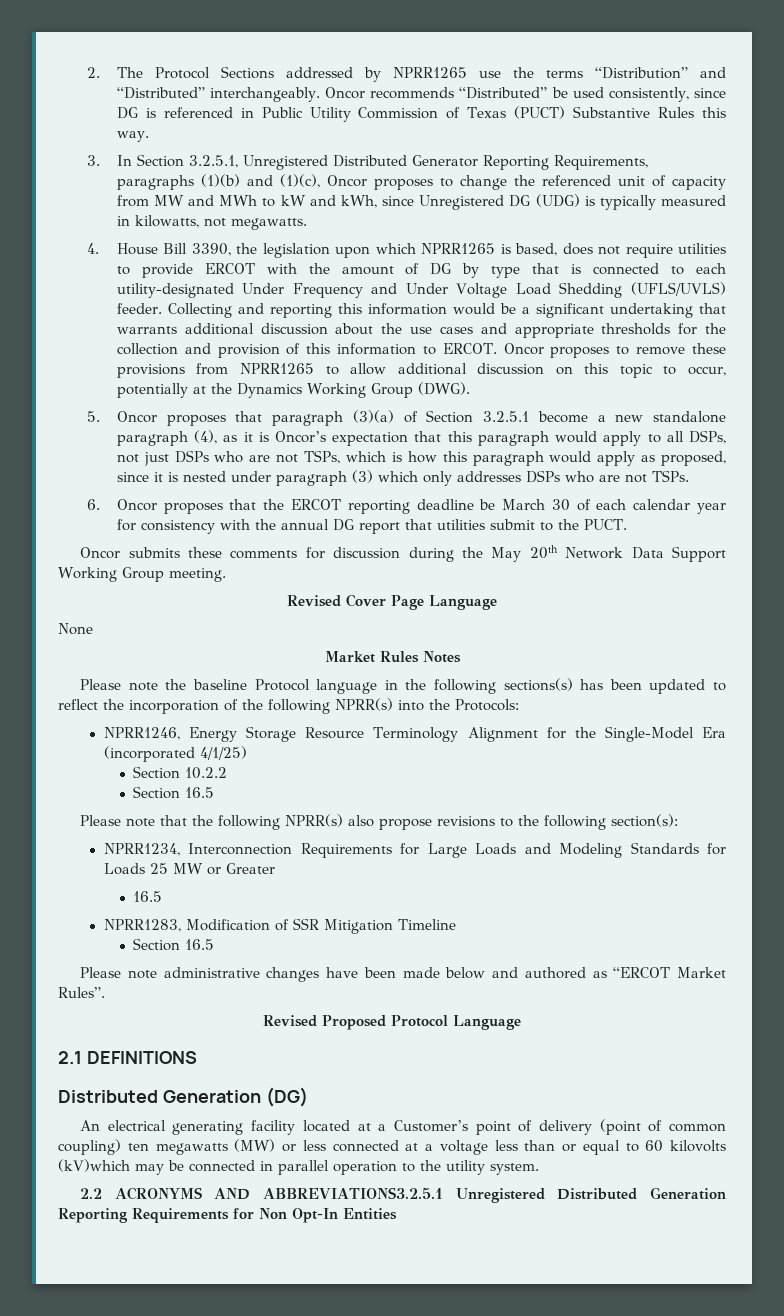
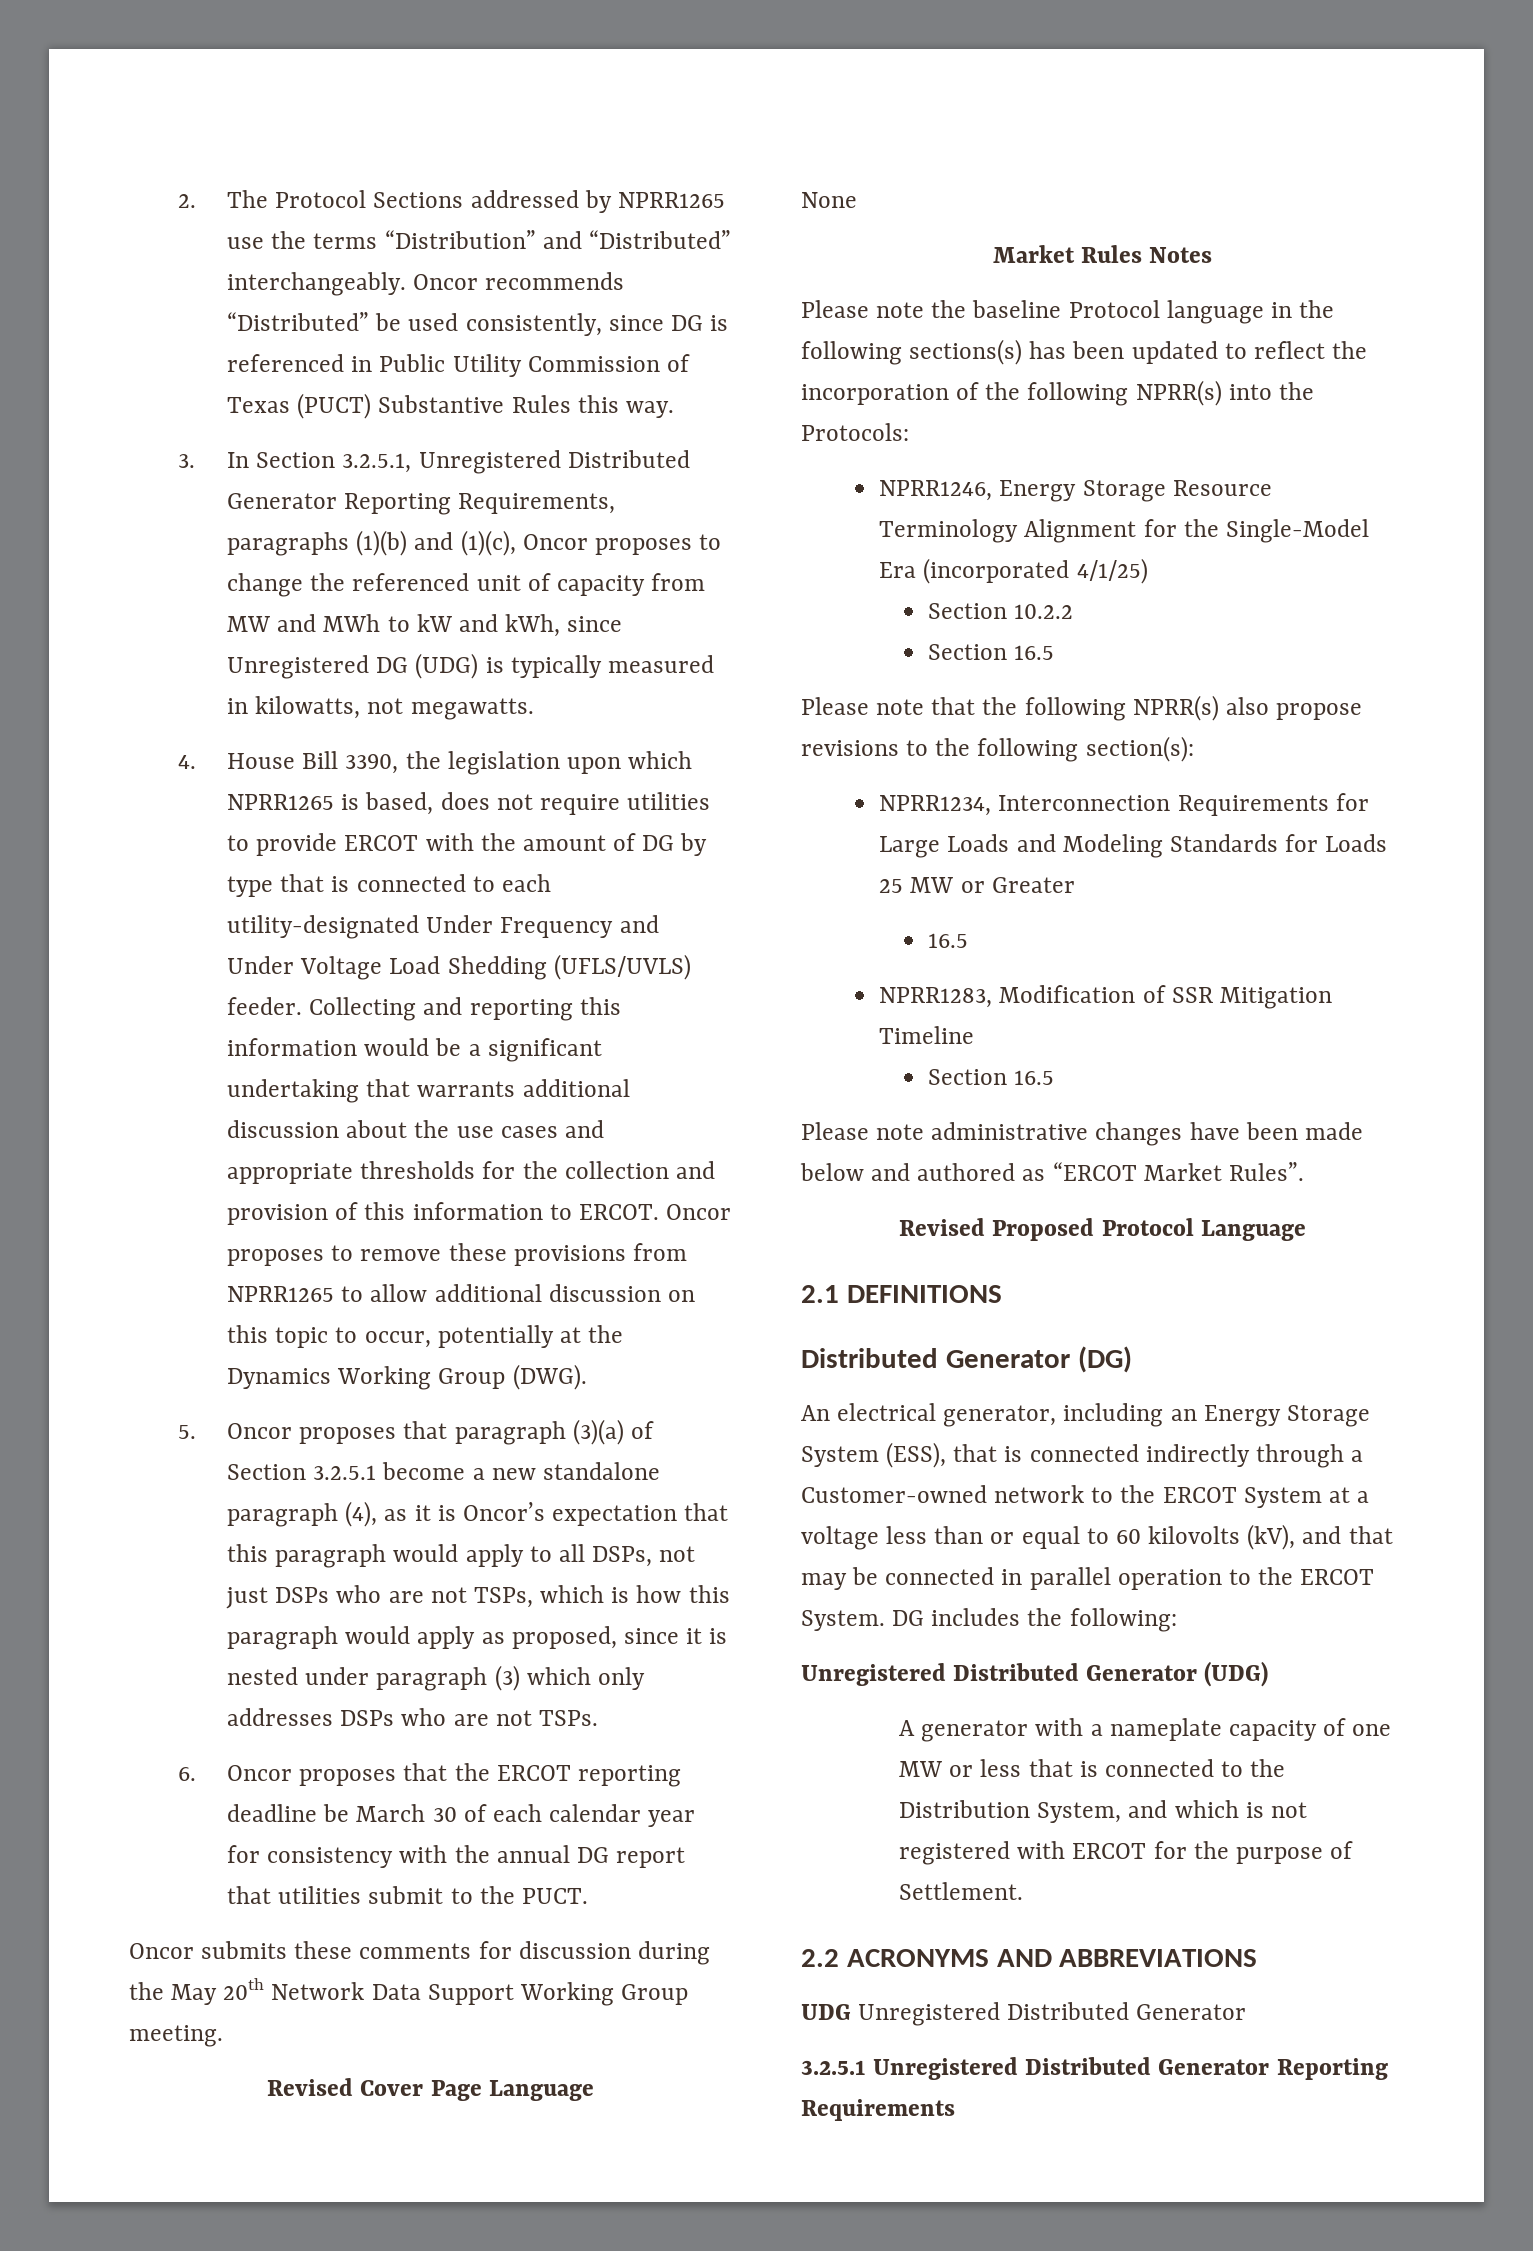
[162,1090,261,1103] Generation -> [945,1350,1070,1368] Generator
[172,1119,726,1135] [58,1139,399,1155] generating facility located at a Customer’s point of delivery (point of common coupling) ten megawatts (MW) or less connected -> [943,1403,1370,1427] [801,1442,1364,1468] [801,1485,1322,1508] generator, including an Energy Storage System (ESS), that is connected indirectly through a Customer-owned network to the ERCOT System
[58,1159,130,1172] (kV)which -> [1247,1524,1393,1550] (kV), and that
[446,1160,539,1175] [80,1187,726,1203] [58,1208,397,1223] utility system. // 2.2 ACRONYMS AND ABBREVIATIONS3.2.5.1 Unregistered Distributed Generation Reporting Requirements for Non Opt-In Entities -> [1300,1569,1375,1585] [801,1608,1177,1632] [801,1661,1269,1687] [899,1718,1392,1742] [899,1759,1286,1777] [899,1800,1307,1823] [899,1841,1354,1865] [899,1882,1024,1900] [801,1949,1258,1967] [801,2002,1247,2026] [801,2057,1388,2080] [801,2099,955,2121] ERCOT System. DG includes the following: // Unregistered Distributed Generator (UDG) // A generator with a nameplate capacity of one MW or less that is connected to the Distribution System, and which is not registered with ERCOT for the purpose of Settlement. // 2.2 ACRONYMS AND ABBREVIATIONS // UDG Unregistered Distributed Generator // 3.2.5.1 Unregistered Distributed Generator Reporting Requirements

